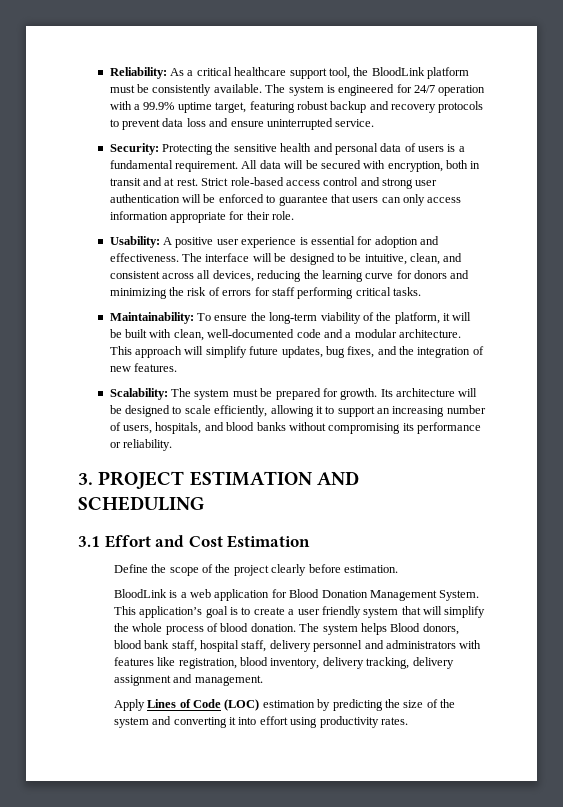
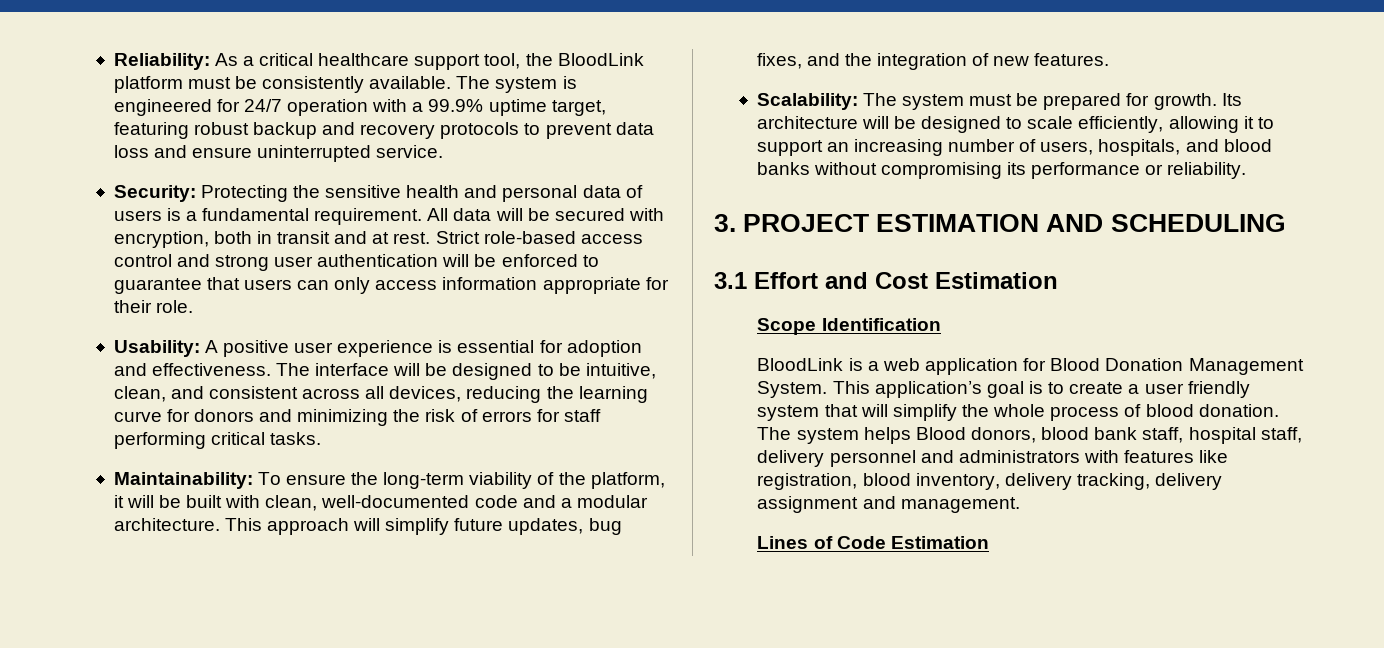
[113,564,398,576] Define the scope of the project clearly before estimation. -> [757,318,941,335] Scope Identification
[113,699,145,711] Apply -> (1020, 505) none
[224,699,456,711] [113,716,408,728] (LOC) estimation by predicting the size of the system and converting it into effort using productivity rates. -> [890,536,989,549] Estimation

